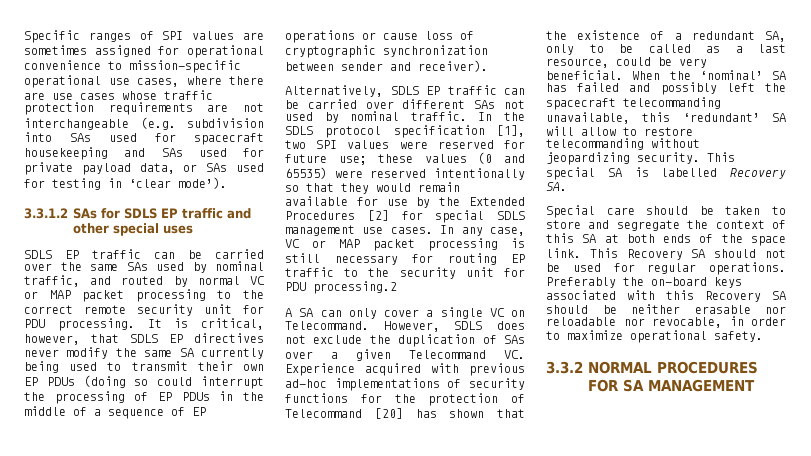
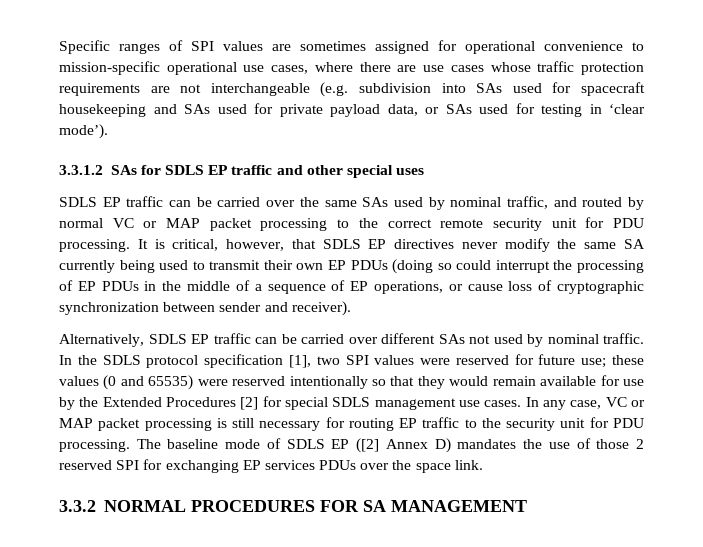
[285,30,355,43] operations -> [373,281,443,294] operations,
[313,281,397,294] [285,307,525,319] [285,321,525,332] [285,334,525,347] [285,349,525,361] [285,363,525,376] [285,378,525,391] [285,393,525,406] [285,408,525,419] [546,30,786,42] [546,44,786,55] [546,57,707,68] [546,70,786,80] [546,82,786,95] [546,97,721,110] [546,112,786,124] [546,126,693,136] [546,138,700,150] [546,152,735,165] [546,167,786,180] [546,182,567,191] [546,205,786,218] [546,220,786,231] [546,233,786,246] [546,248,786,260] [546,262,786,275] [546,277,742,288] [546,290,786,302] [546,304,786,314] [546,316,786,328] [546,330,763,343] processing.2 // A SA can only cover a single VC on Telecommand. However, SDLS does not exclude the duplication of SAs over a given Telecommand VC. Experience acquired with previous ad-hoc implementations of security functions for the protection of Telecommand [20] has shown that the existence of a redundant SA, only to be called as a last resource, could be very beneficial. When the ‘nominal’ SA has failed and possibly left the spacecraft telecommanding unavailable, this ‘redundant’ SA will allow to restore telecommanding without jeopardizing security. This special SA is labelled Recovery SA. // Special care should be taken to store and segregate the context of this SA at both ends of the space link. This Recovery SA should not be used for regular operations. Preferably the on-board keys associated with this Recovery SA should be neither erasable nor reloadable nor revocable, in order to maximize operational safety. -> [59,438,645,453] [59,459,483,473] processing. The baseline mode of SDLS EP ([2] Annex D) mandates the use of those 2 reserved SPI for exchanging EP services PDUs over the space link.

